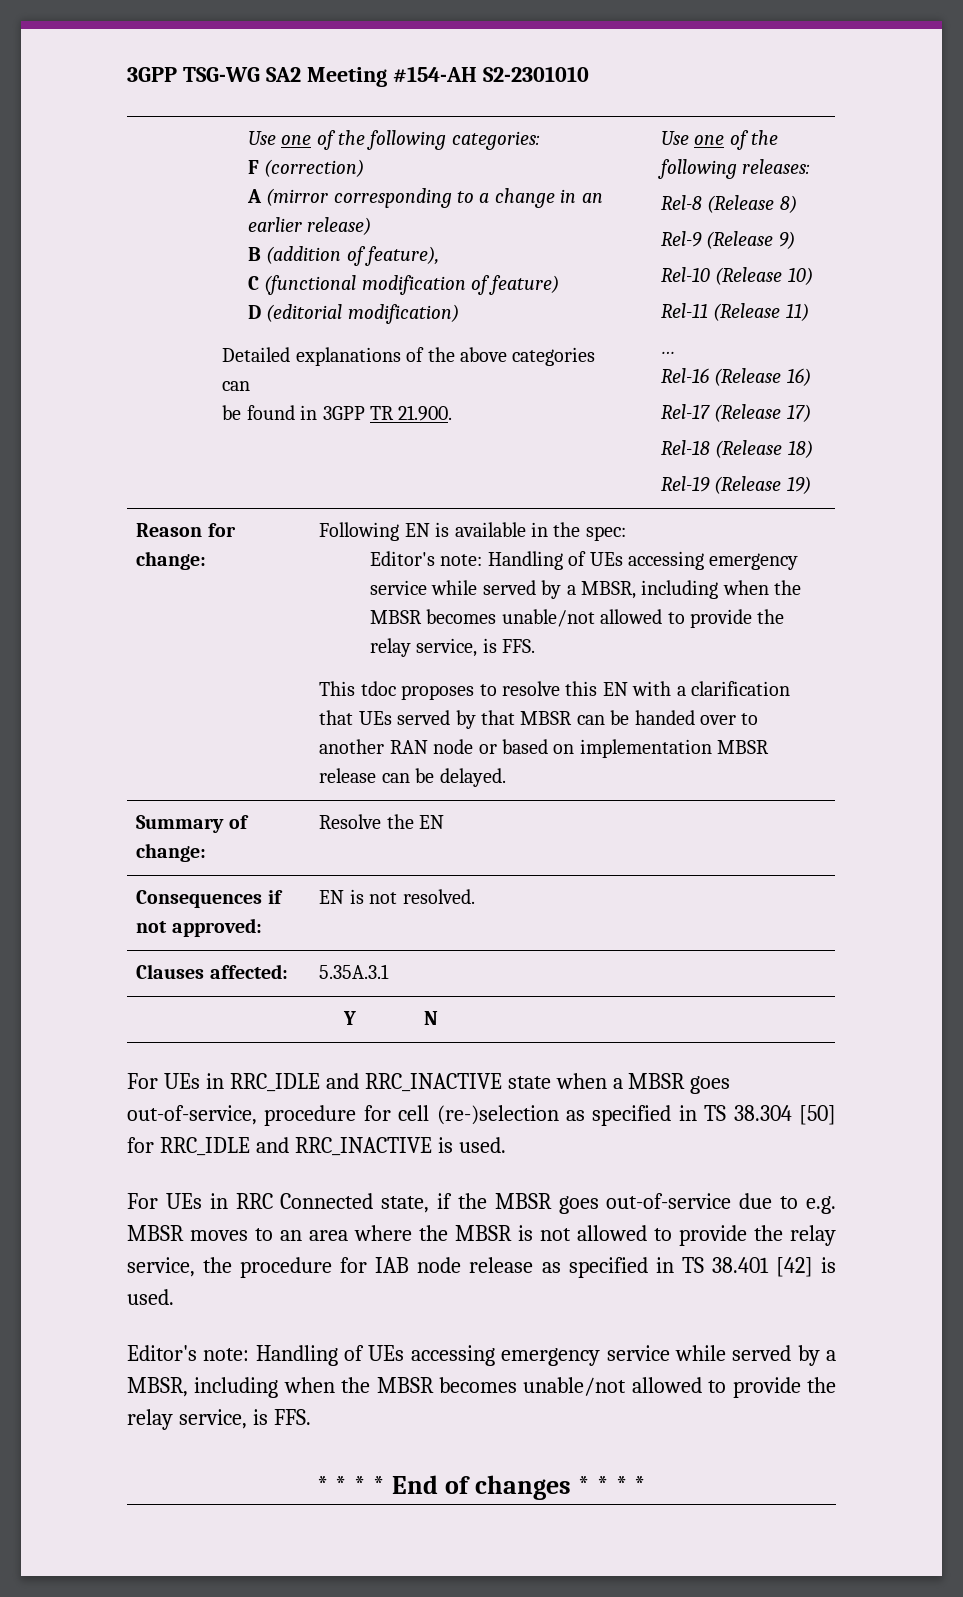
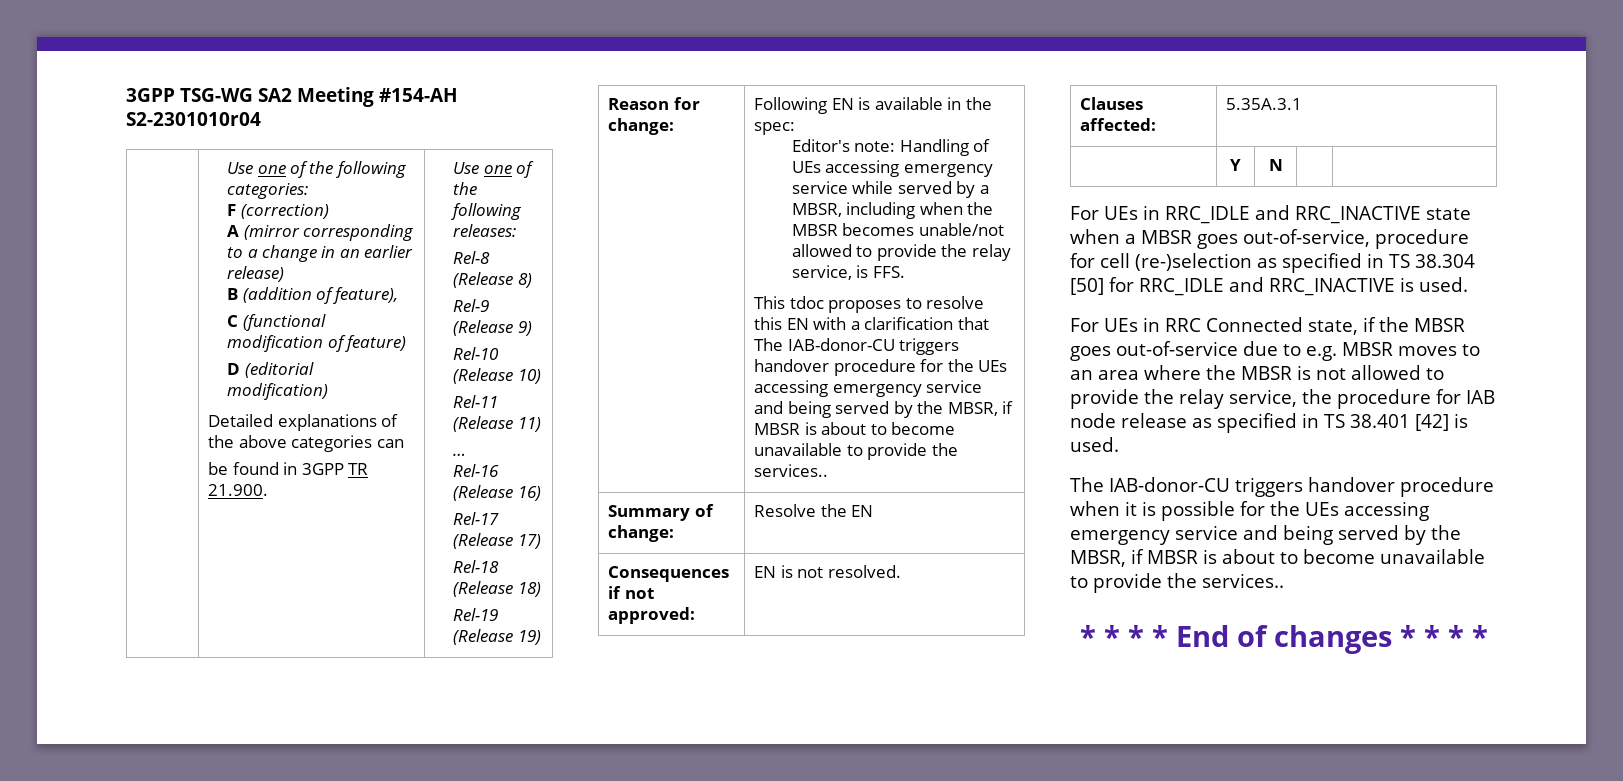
[482,66,589,82] S2-2301010 -> [126,112,261,126] S2-2301010r04
[358,710,759,729] [319,739,770,758] [319,768,506,787] UEs served by that MBSR can be handed over to another RAN node or based on implementation MBSR release can be delayed. -> [754,338,960,355] [754,359,1008,376] [754,380,983,397] [754,401,1014,418] [754,422,956,435] [754,443,958,460] [754,464,829,477] The IAB-donor-CU triggers handover procedure for the UEs accessing emergency service and being served by the MBSR, if MBSR is about to become unavailable to provide the services..
[127,1345,837,1366] [127,1377,836,1398] [127,1409,311,1430] Editor's note: Handling of UEs accessing emergency service while served by a MBSR, including when the MBSR becomes unable/not allowed to provide the relay service, is FFS. -> [1070,477,1494,497] [1070,501,1429,521] [1070,525,1461,545] [1070,549,1485,567] [1070,573,1284,593] The IAB-donor-CU triggers handover procedure when it is possible for the UEs accessing emergency service and being served by the MBSR, if MBSR is about to become unavailable to provide the services..

